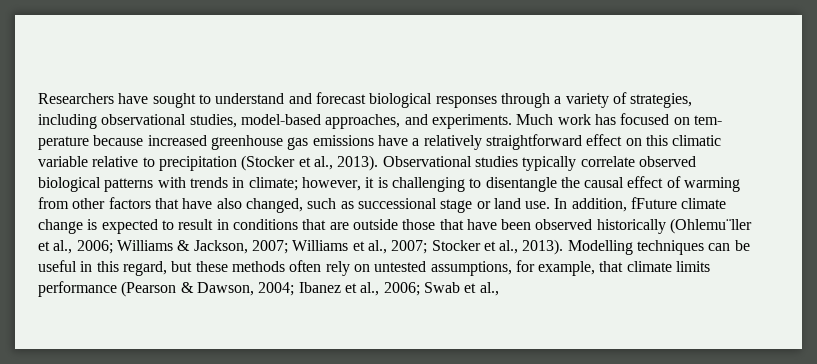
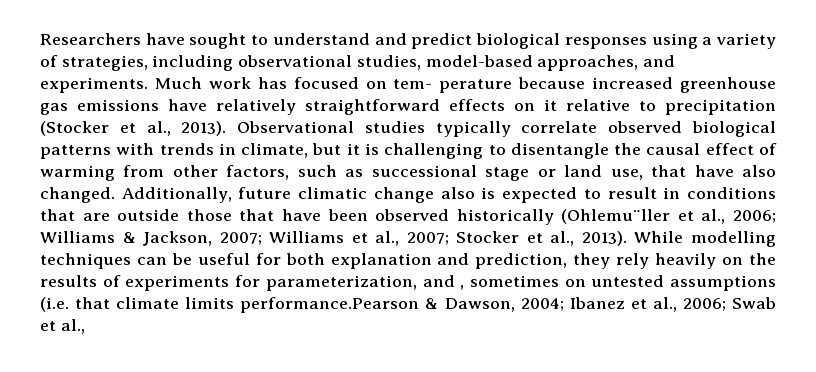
[315,92,366,104] forecast -> [411,33,473,49] predict
[500,93,550,108] through -> [651,33,698,49] using
[412,138,420,146] a -> (207, 105) none
[586,134,722,146] [38,156,88,167] effect on this climatic variable -> [449,99,557,111] effects on it
[248,177,361,191] climate; however, -> [241,143,342,158] climate, but
[108,197,303,213] factors that have also changed, -> [226,165,290,180] factors,
[525,197,727,212] [38,219,83,234] use. In addition, fFuture climate change -> [610,165,776,180] [40,187,475,203] use, that have also changed. Additionally, future climatic change also
[567,240,633,255] Modelling -> [634,231,777,247] While modelling
[80,260,596,276] in this regard, but these methods often rely on untested assumptions, for example, -> [255,253,776,269] [40,275,776,291] [40,297,69,312] for both explanation and prediction, they rely heavily on the results of experiments for parameterization, and , sometimes on untested assumptions (i.e.
[38,281,177,297] performance (Pearson -> [240,297,420,313] performance.Pearson

